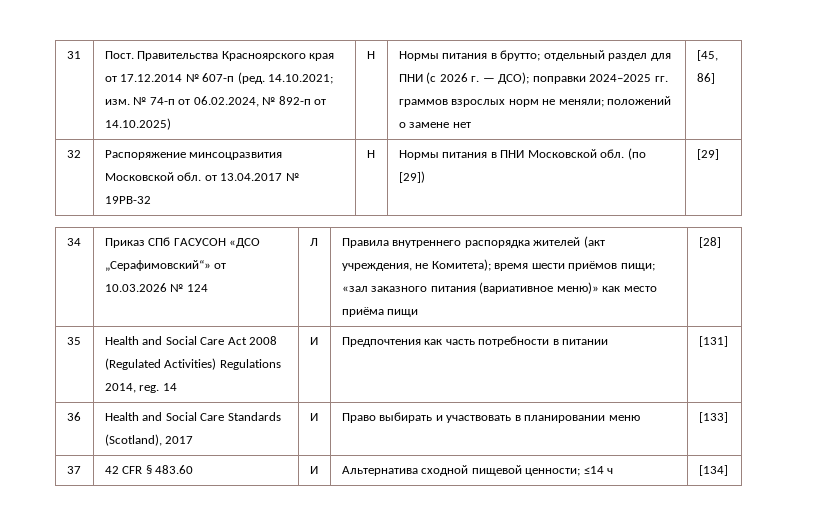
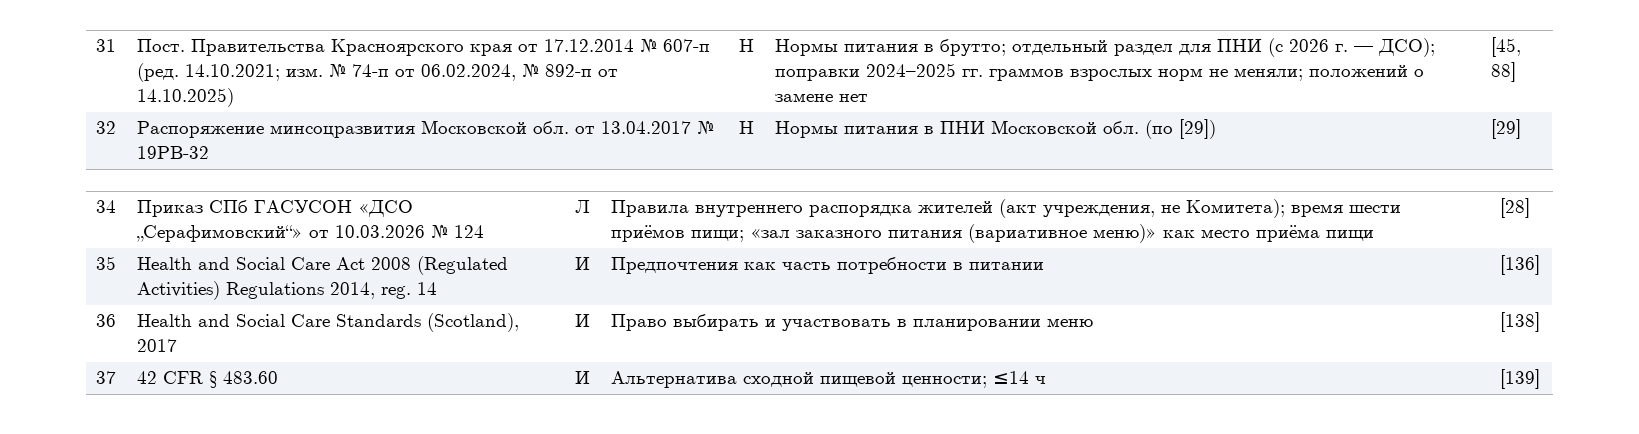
[696,73,715,84] 86] -> [1491,62,1517,82] 88]
[698,336,728,347] [131] -> [1500,255,1541,275] [136]
[698,412,728,423] [133] -> [1500,312,1541,332] [138]
[698,465,728,476] [134] -> [1500,369,1541,389] [139]

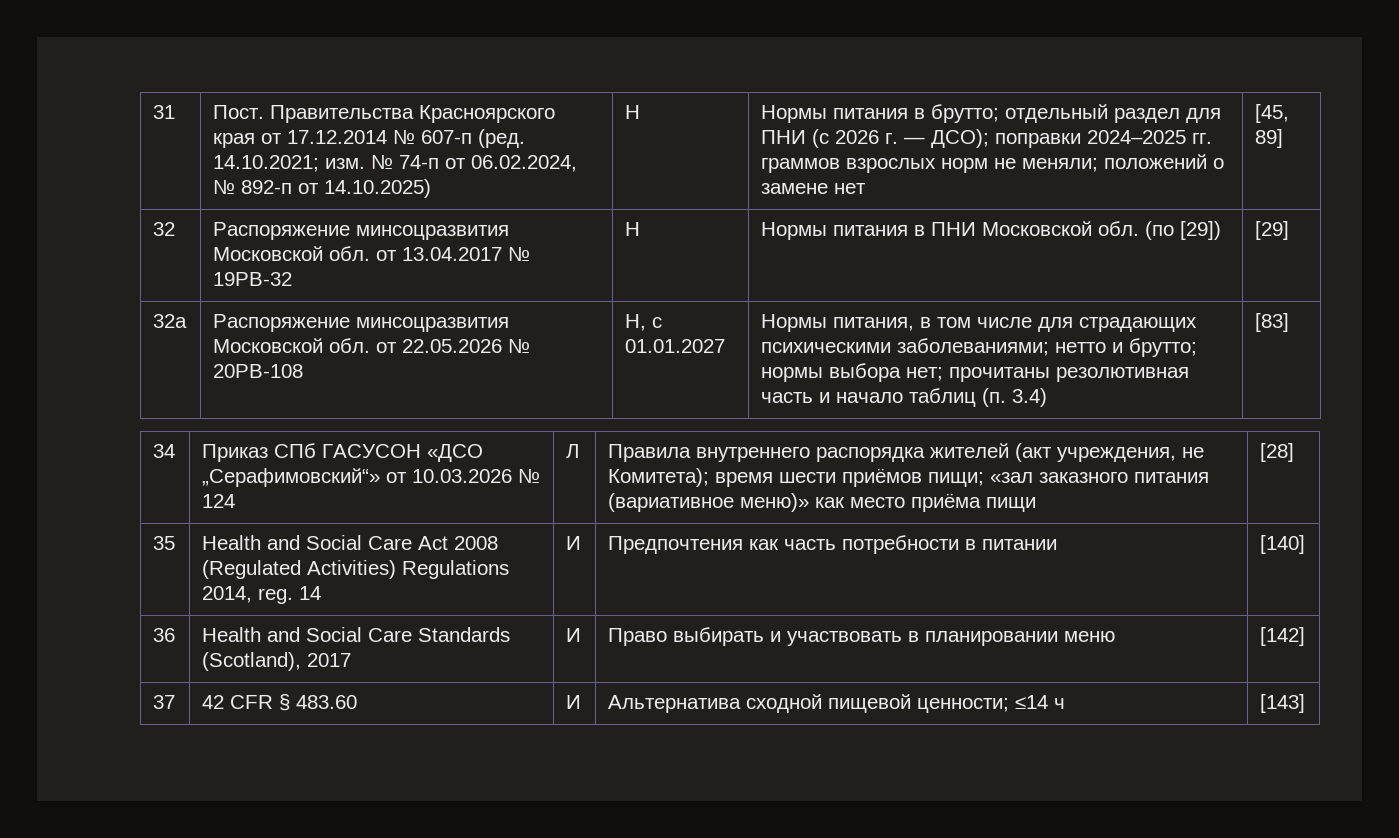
[1491,62,1517,82] 88] -> [1255,129,1284,148] 89]
(1522, 129) none -> [153,314,188,328] [213,314,510,332] [213,338,531,353] [213,364,304,378] [625,314,663,331] [625,339,726,353] [761,314,1198,332] [761,338,1198,357] [761,363,1190,382] [761,388,1048,407] [1255,313,1290,332] // 32а | Распоряжение минсоцразвития Московской обл. от 22.05.2026 № 20РВ-108 | Н, с 01.01.2027 | Нормы питания, в том числе для страдающих психическими заболеваниями; нетто и брутто; нормы выбора нет; прочитаны резолютивная часть и начало таблиц (п. 3.4) | [83]
[1500,255,1541,275] [136] -> [1260,535,1306,554] [140]
[1500,312,1541,332] [138] -> [1260,627,1306,646] [142]
[1500,369,1541,389] [139] -> [1260,694,1306,713] [143]

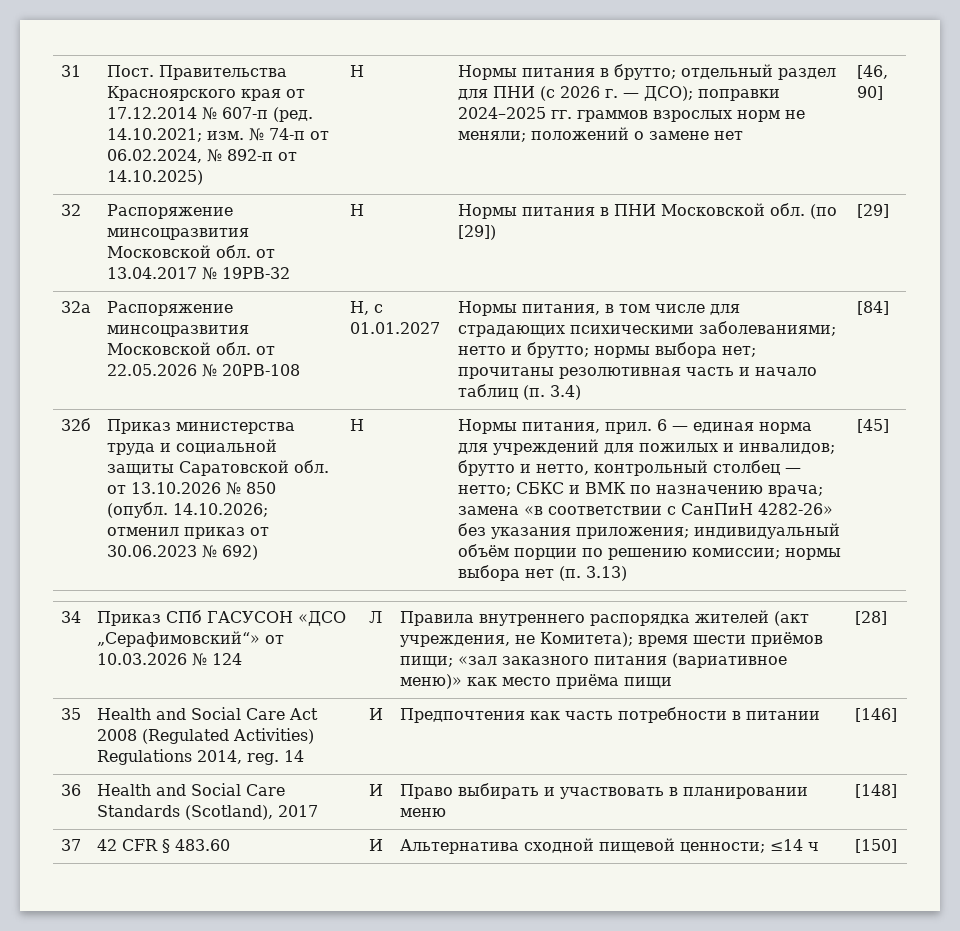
[1255,104,1290,123] [1255,129,1284,148] [45, 89] -> [856,65,888,79] [856,86,883,100] [46, 90]
[1255,313,1290,332] [83] -> [856,301,889,315] [60,418,91,431] [106,419,295,434] [106,439,277,455] [106,460,329,476] [106,482,276,495] [106,502,268,518] [106,527,269,539] [106,545,258,560] [349,419,364,431] [457,419,812,434] [457,439,835,455] [457,460,801,476] [457,482,823,497] [457,503,833,515] [457,523,840,539] [457,544,841,560] [457,565,627,581] [856,419,889,433] [84] // 32б | Приказ министерства труда и социальной защиты Саратовской обл. от 13.10.2026 № 850 (опубл. 14.10.2026; отменил приказ от 30.06.2023 № 692) | Н | Нормы питания, прил. 6 — единая норма для учреждений для пожилых и инвалидов; брутто и нетто, контрольный столбец — нетто; СБКС и ВМК по назначению врача; замена «в соответствии с СанПиН 4282-26» без указания приложения; индивидуальный объём порции по решению комиссии; нормы выбора нет (п. 3.13) | [45]
[1260,535,1306,554] [140] -> [854,708,897,722] [146]
[1260,627,1306,646] [142] -> [854,784,897,798] [148]
[1260,694,1306,713] [143] -> [854,839,897,853] [150]

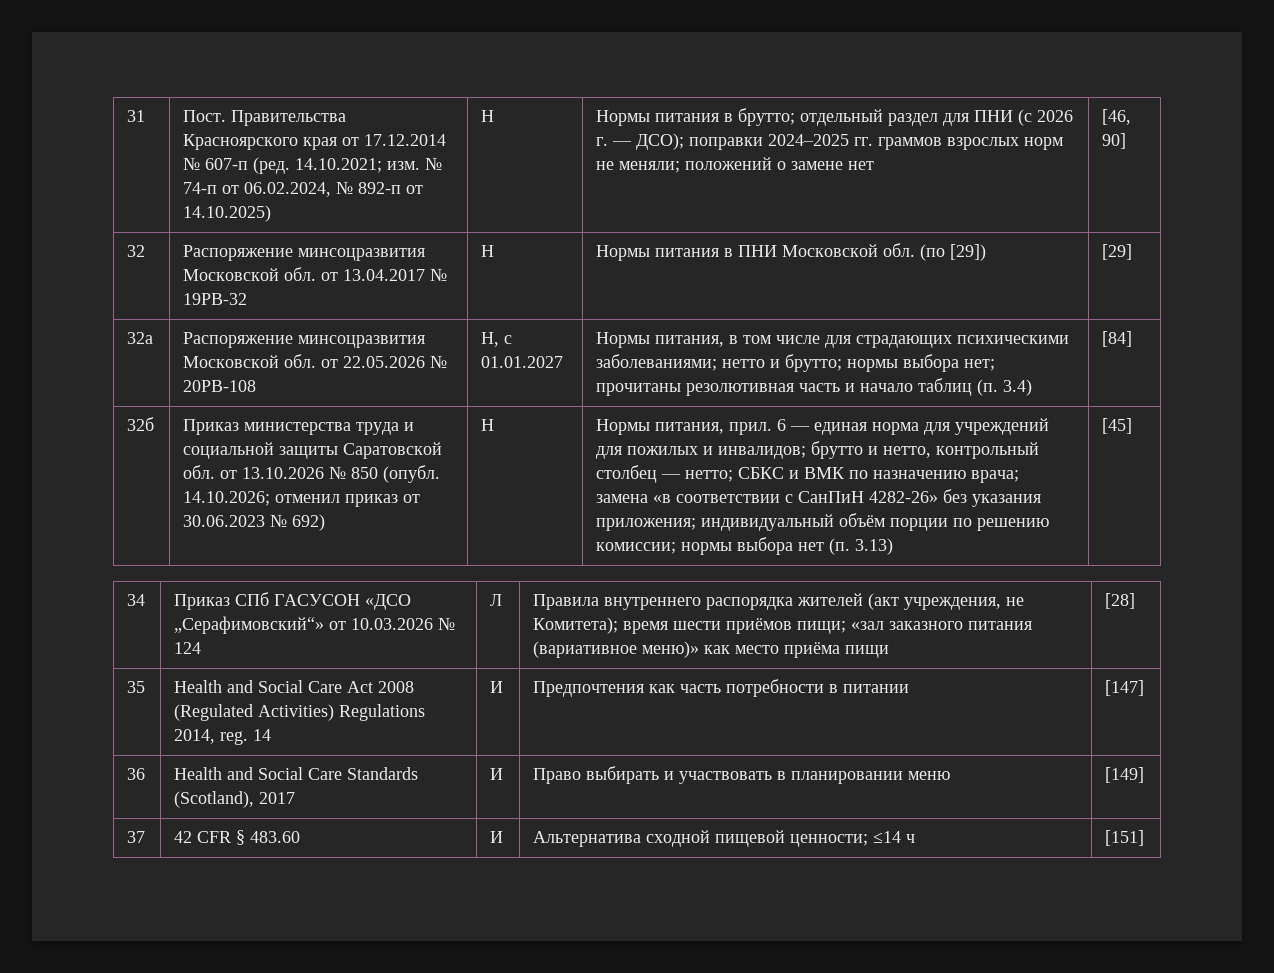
[854,708,897,722] [146] -> [1105,680,1145,696] [147]
[854,784,897,798] [148] -> [1105,767,1145,783] [149]
[854,839,897,853] [150] -> [1105,830,1145,846] [151]

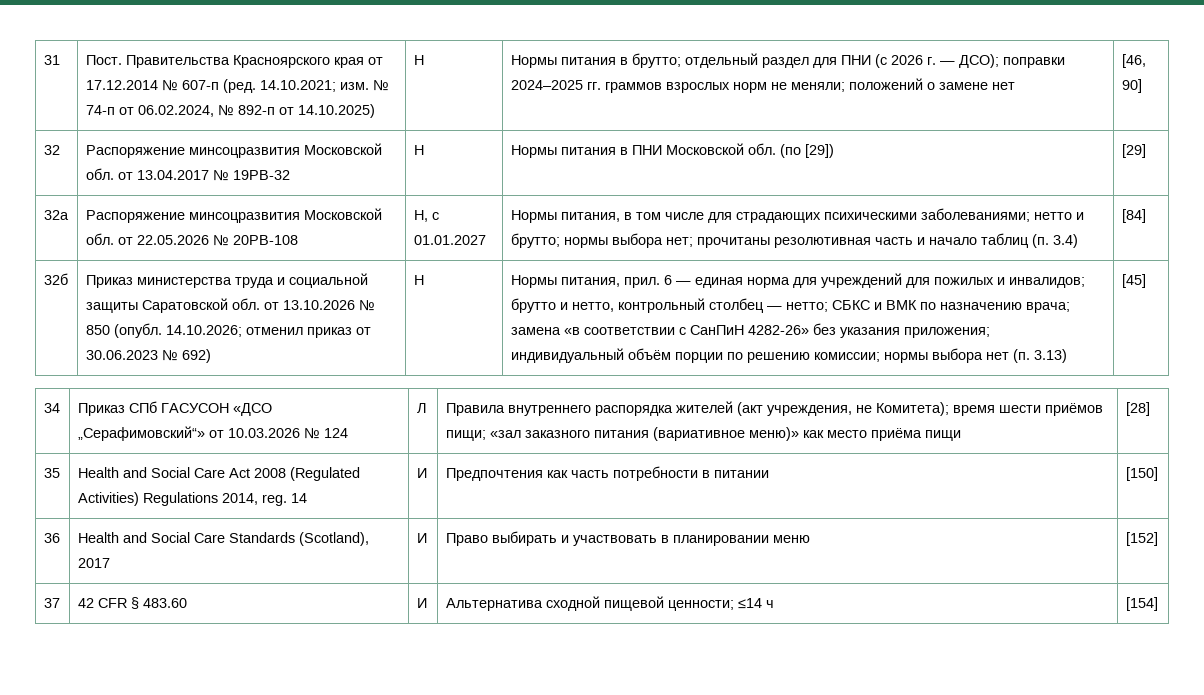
[1105,680,1145,696] [147] -> [1125,467,1158,481] [150]
[1105,767,1145,783] [149] -> [1125,532,1158,546] [152]
[1105,830,1145,846] [151] -> [1125,597,1158,611] [154]

